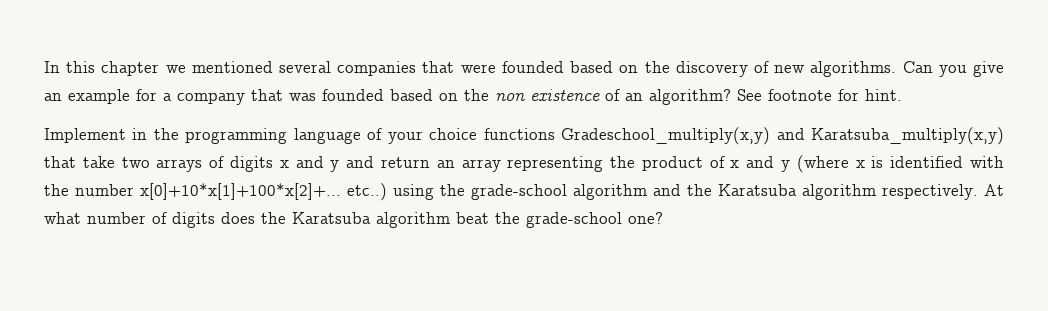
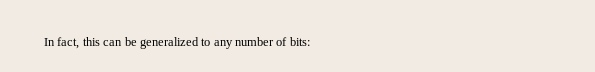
[66,61,1005,77] [44,89,902,105] [44,127,1005,145] [44,155,1004,173] [44,183,1004,201] [44,212,663,228] this chapter we mentioned several companies that were founded based on the discovery of new algorithms. Can you give an example for a company that was founded based on the non existence of an algorithm? See footnote for hint. // Implement in the programming language of your choice functions Gradeschool_multiply(x,y) and Karatsuba_multiply(x,y) that take two arrays of digits x and y and return an array representing the product of x and y (where x is identified with the number x[0]+10*x[1]+100*x[2]+... etc..) using the grade-school algorithm and the Karatsuba algorithm respectively. At what number of digits does the Karatsuba algorithm beat the grade-school one? -> [57,37,310,49] fact, this can be generalized to any number of bits:

